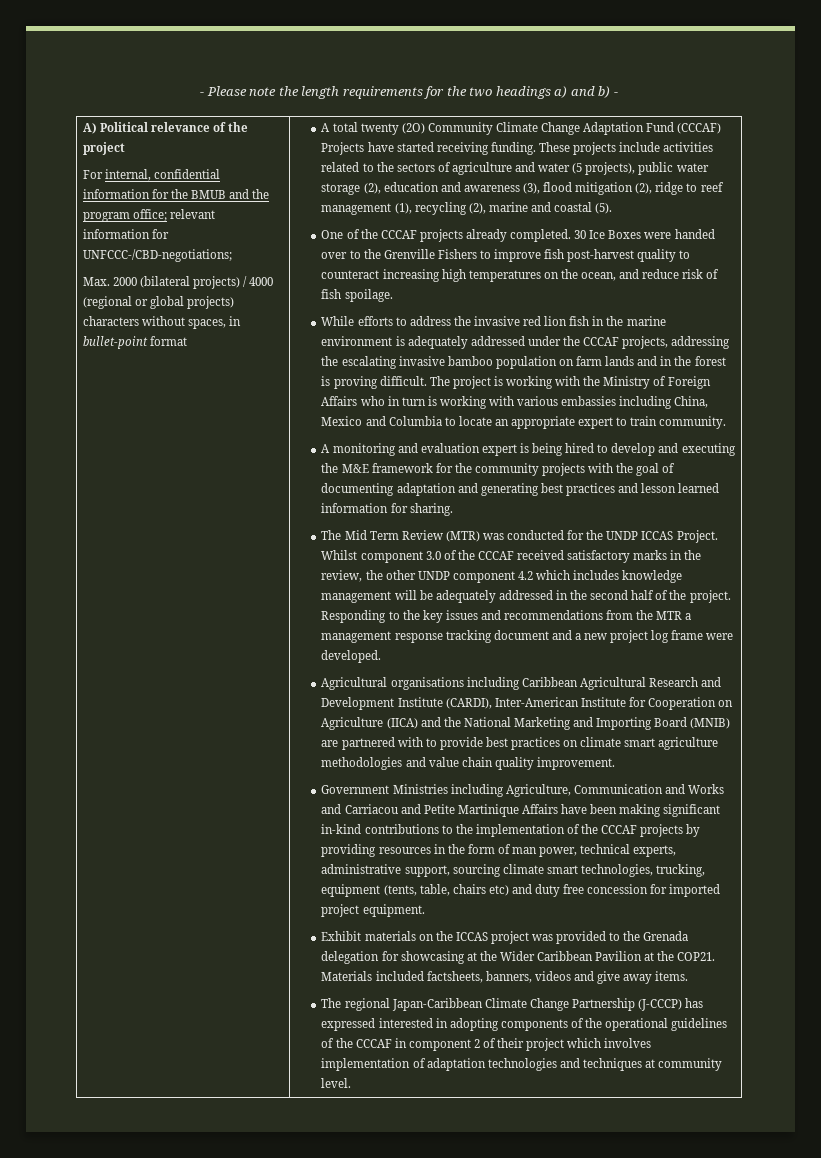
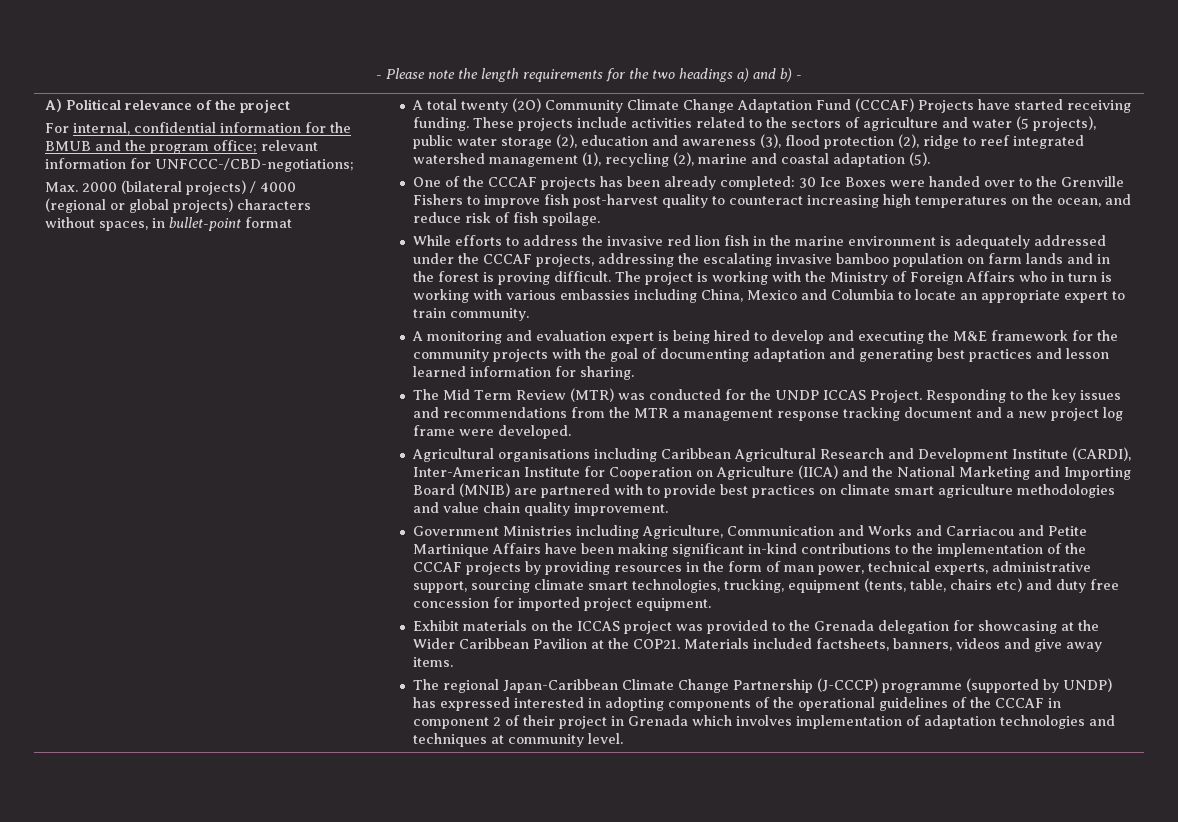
[575,182,634,195] mitigation -> [824,136,895,149] protection
(724, 187) none -> [1013,135,1085,149] [413,153,486,164] integrated watershed
(593, 207) none -> [833,153,906,167] adaptation
[465,229,572,242] already completed. -> [600,176,796,190] has been already completed:
[321,550,702,563] [321,570,683,583] [321,590,731,603] Whilst component 3.0 of the CCCAF received satisfactory marks in the review, the other UNDP component 4.2 which includes knowledge management will be adequately addressed in the second half of the project. -> (923, 396) none
(683, 1005) none -> [882,678,1113,693] programme (supported by UNDP)
(565, 1044) none -> [611,715,689,726] in Grenada

